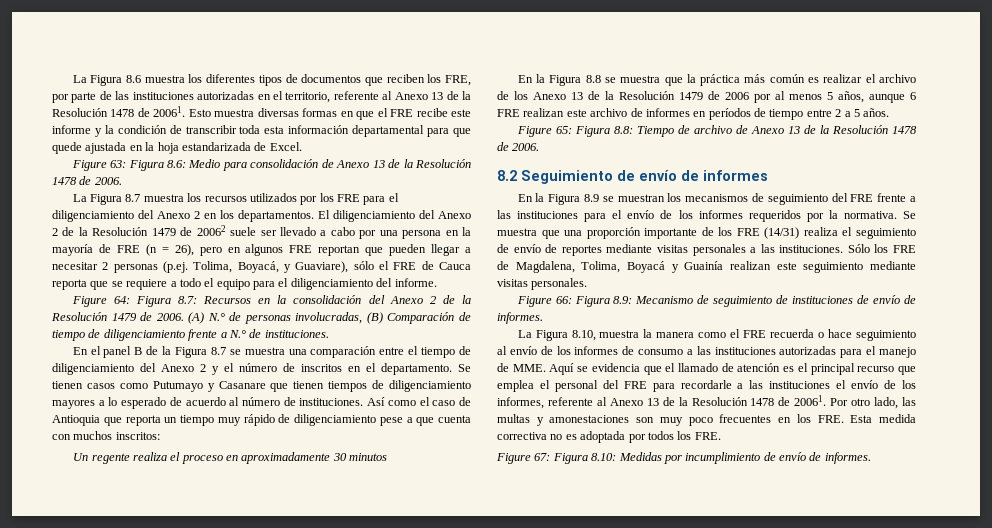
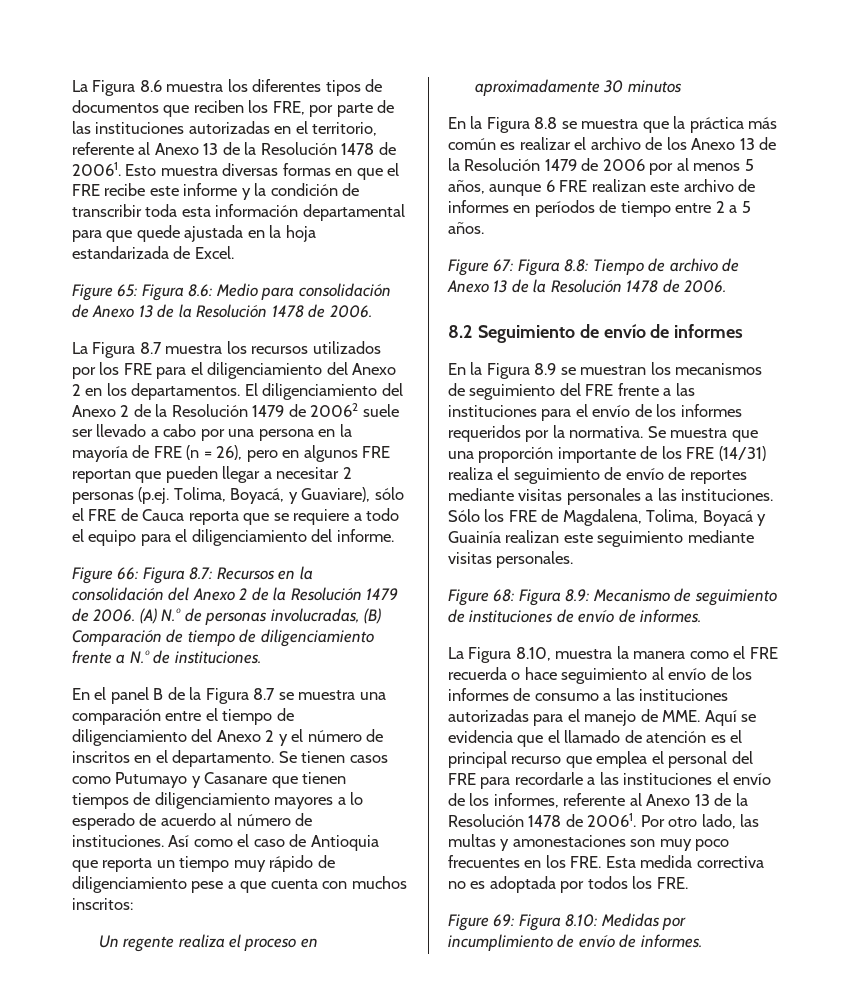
[110,160,127,168] 63: -> [117,284,138,297] 65:
[113,296,130,304] 64: -> [117,567,139,580] 66:
[555,126,572,134] 65: -> [493,259,514,272] 67:
[555,296,572,304] 66: -> [493,589,515,602] 68:
[534,453,551,461] 67: -> [493,914,515,927] 69:

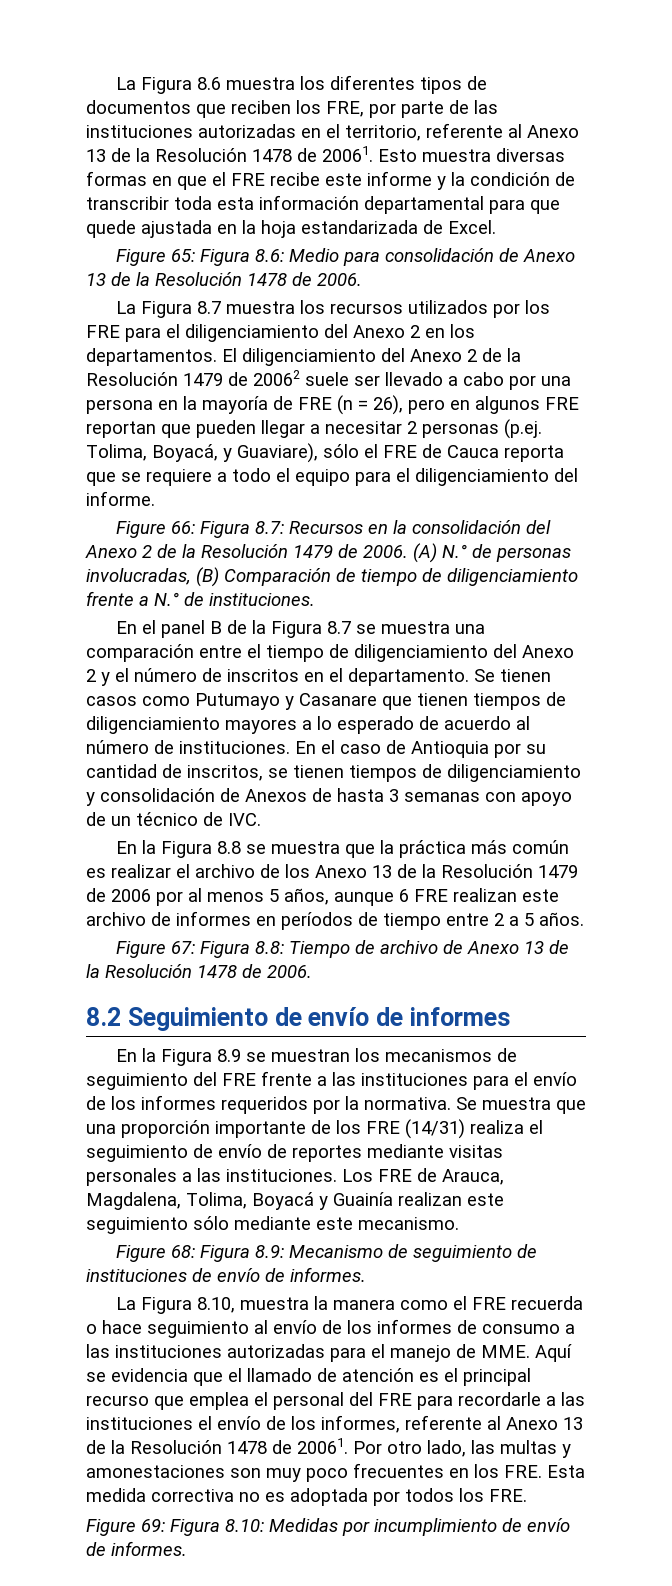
[168,835,233,847] Así como -> [295,741,316,754] En
[72,855,335,872] [72,876,407,893] [72,898,133,910] [98,934,318,952] [474,79,682,96] que reporta un tiempo muy rápido de diligenciamiento pese a que cuenta con muchos inscritos: // Un regente realiza el proceso en aproximadamente 30 minutos -> [494,743,546,758] [86,764,581,782] [86,788,572,806] [86,812,261,826] por su cantidad de inscritos, se tienen tiempos de diligenciamiento y consolidación de Anexos de hasta 3 semanas con apoyo de un técnico de IVC.
[448,509,559,522] Sólo los FRE de -> [342,1168,504,1185] Los FRE de Arauca,
[687,530,754,543] [448,551,574,568] mediante visitas personales. -> [193,1216,459,1230] sólo mediante este mecanismo.

